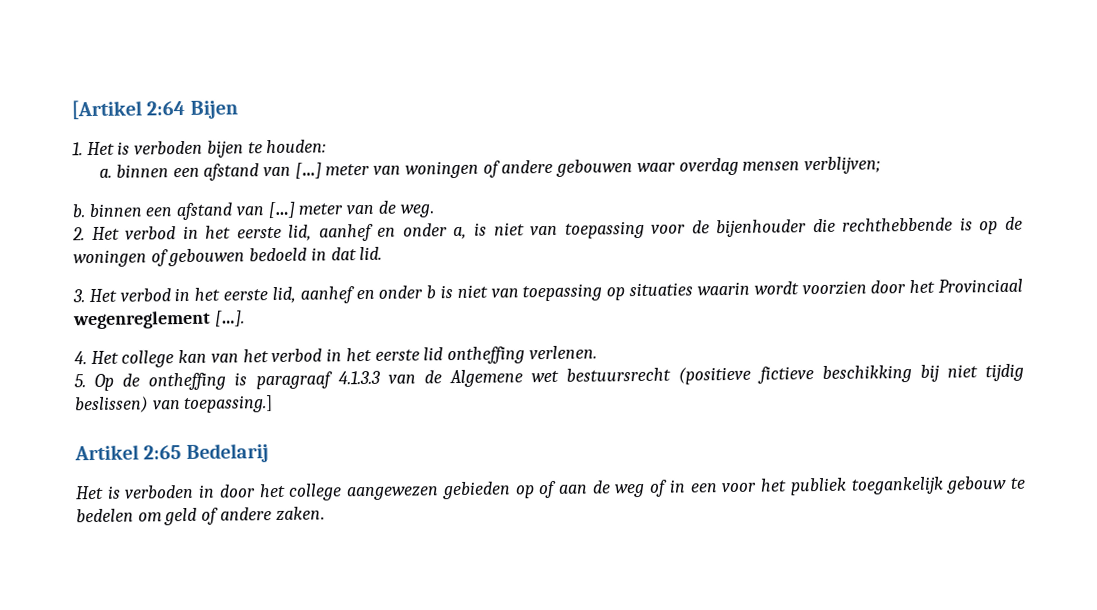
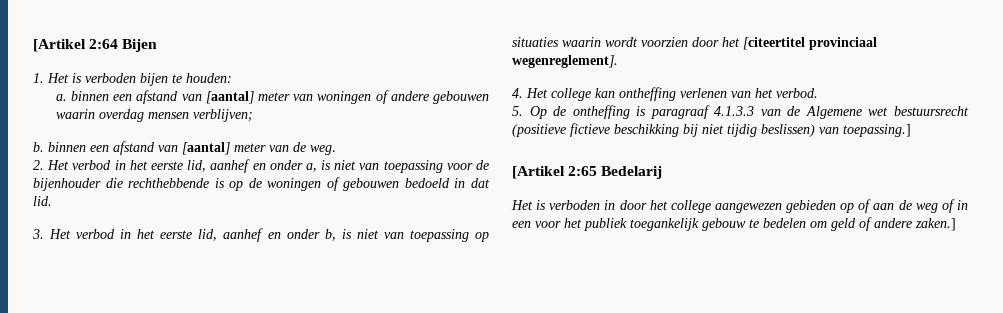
[294,162,322,179] […] -> [205,91,254,104] [aantal]
[636,162,676,173] waar -> [55,109,95,119] waarin
[267,201,296,219] […] -> [182,142,230,155] [aantal]
[426,285,437,299] b -> [324,229,336,241] b,
[938,278,1024,293] [73,310,245,330] Provinciaal wegenreglement […]. -> [743,37,877,50] [512,55,618,68] [citeertitel provinciaal wegenreglement].
[210,345,597,365] van het verbod in het eerste lid ontheffing verlenen. -> [619,87,818,101] ontheffing verlenen van het verbod.
[74,444,139,461] Artikel -> [512,166,565,179] [Artikel
[275,506,325,522] zaken. -> [915,218,956,231] zaken.]

